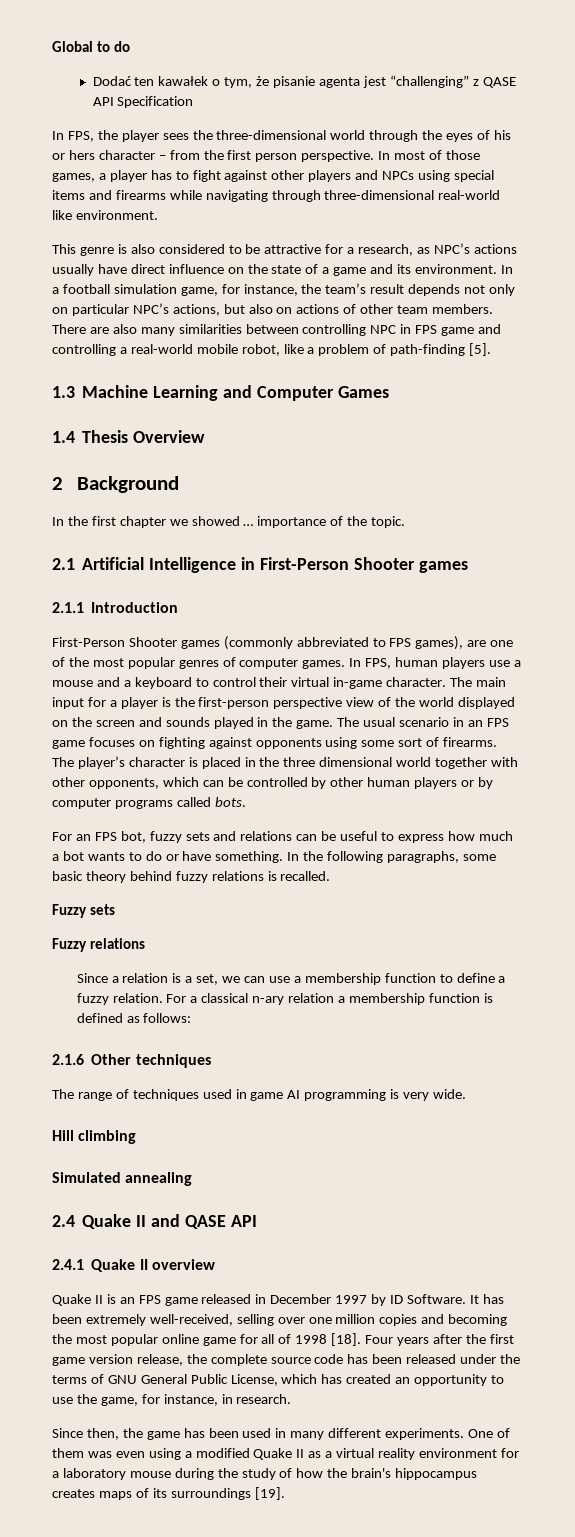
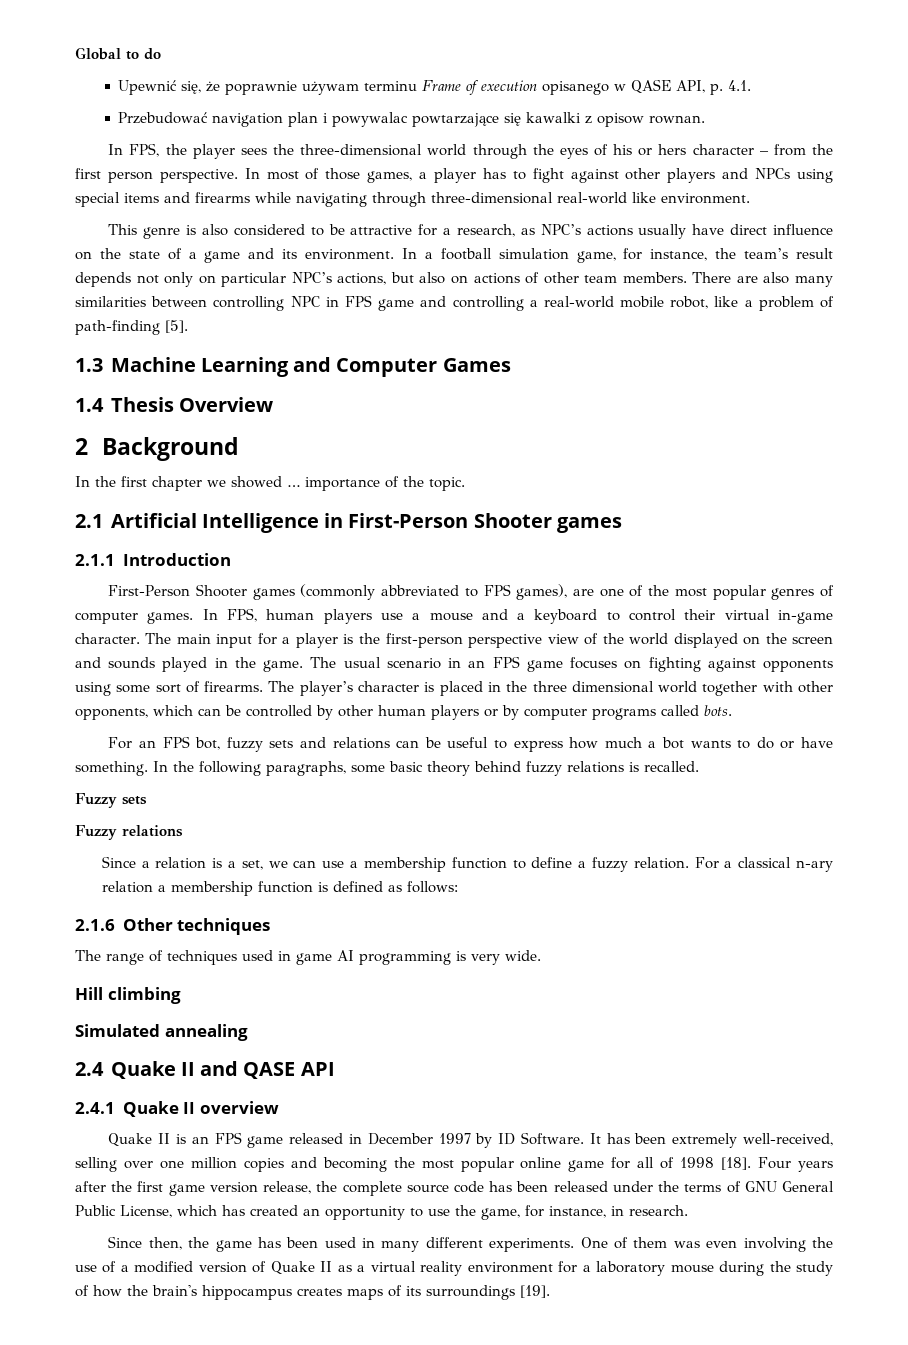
[92,75,516,88] [92,96,194,108] Dodać ten kawałek o tym, że pisanie agenta jest “challenging” z QASE API Specification -> [118,79,752,95] [118,112,706,127] Upewnić się, że poprawnie używam terminu Frame of execution opisanego w QASE API, p. 4.1. // Przebudować navigation plan i powywalac powtarzające się kawalki z opisow rownan.
[148,1448,250,1460] using a modified -> [743,1237,834,1252] [75,1261,267,1273] involving the use of a modified version of

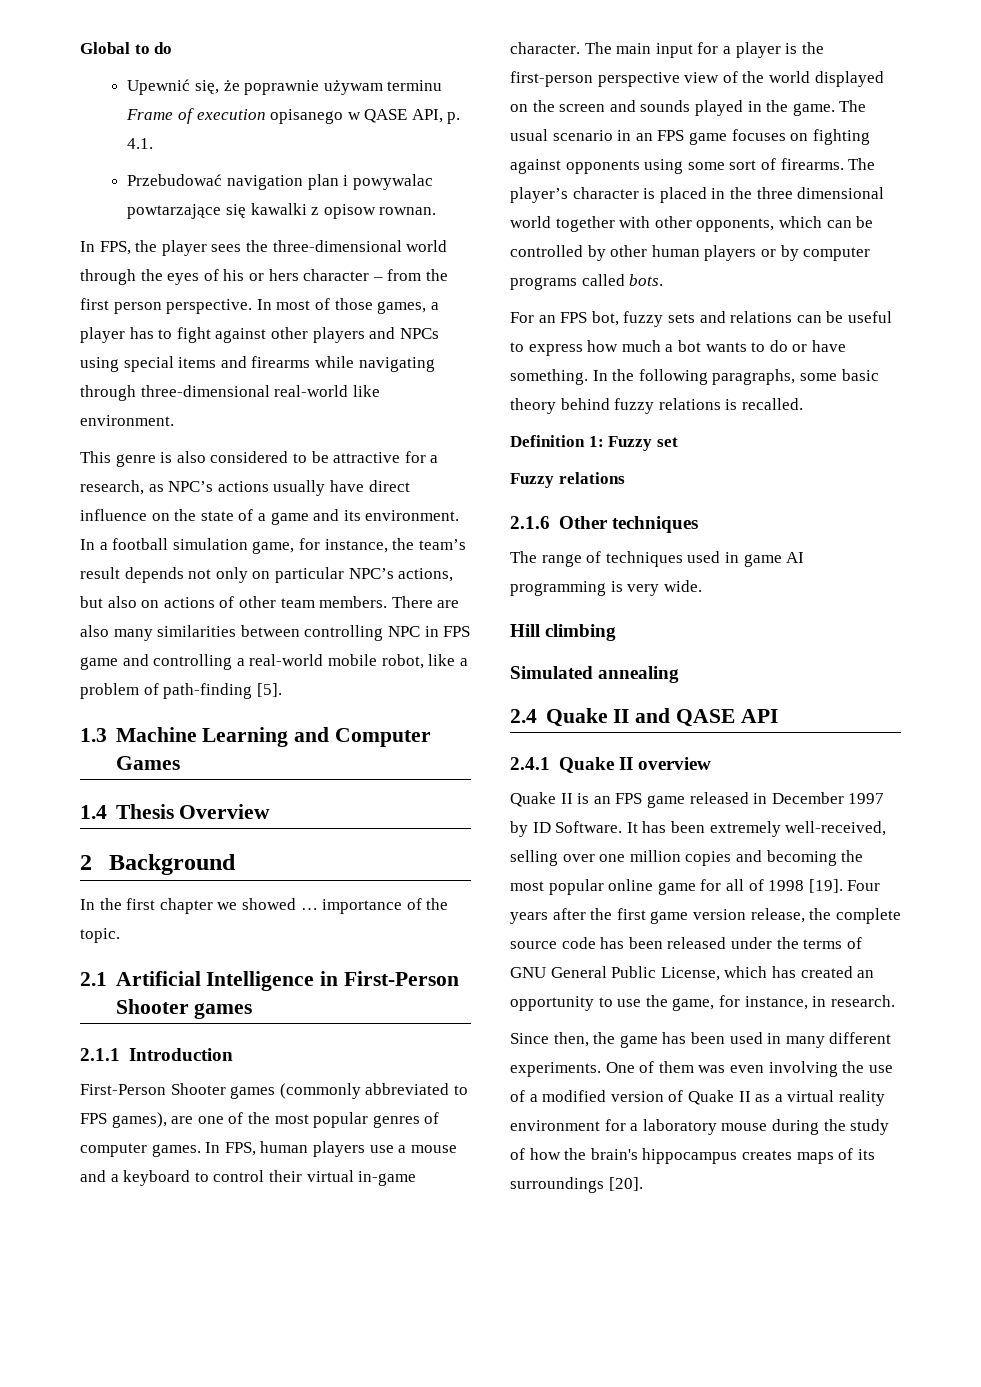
[75,793,147,808] [75,825,183,840] [101,856,833,872] [101,881,458,896] Fuzzy sets // Fuzzy relations // Since a relation is a set, we can use a membership function to define a fuzzy relation. For a classical n-ary relation a membership function is defined as follows: -> [510,435,678,451] [510,472,625,488] Definition 1: Fuzzy set // Fuzzy relations
[721,1157,752,1170] [18]. -> [808,879,843,893] [19].
[520,1285,550,1298] [19]. -> [608,1177,643,1191] [20].

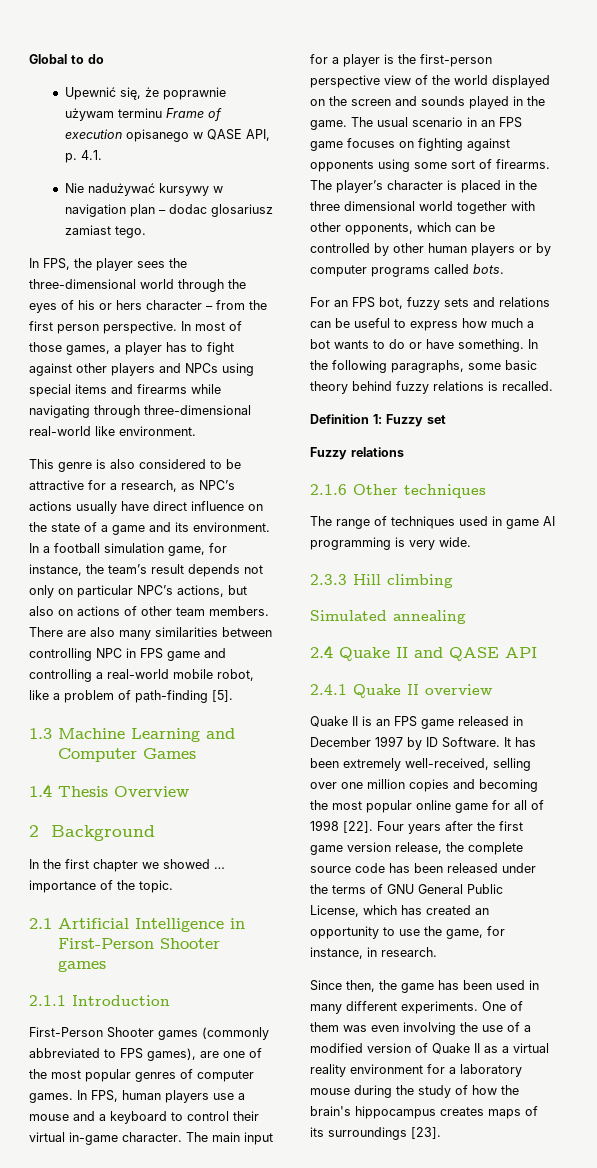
[127,174,433,190] [127,203,437,219] Przebudować navigation plan i powywalac powtarzające się kawalki z opisow rownan. -> [64,183,223,196] [64,204,273,217] [64,225,146,238] Nie nadużywać kursywy w navigation plan – dodac glosariusz zamiast tego.
(702, 586) none -> [310,574,347,585] 2.3.3
[808,879,843,893] [19]. -> [343,821,373,833] [22].
[608,1177,643,1191] [20]. -> [411,1127,441,1139] [23].

